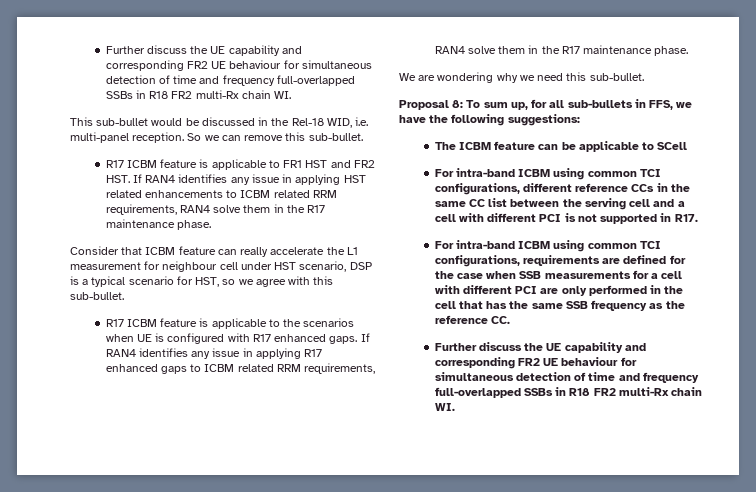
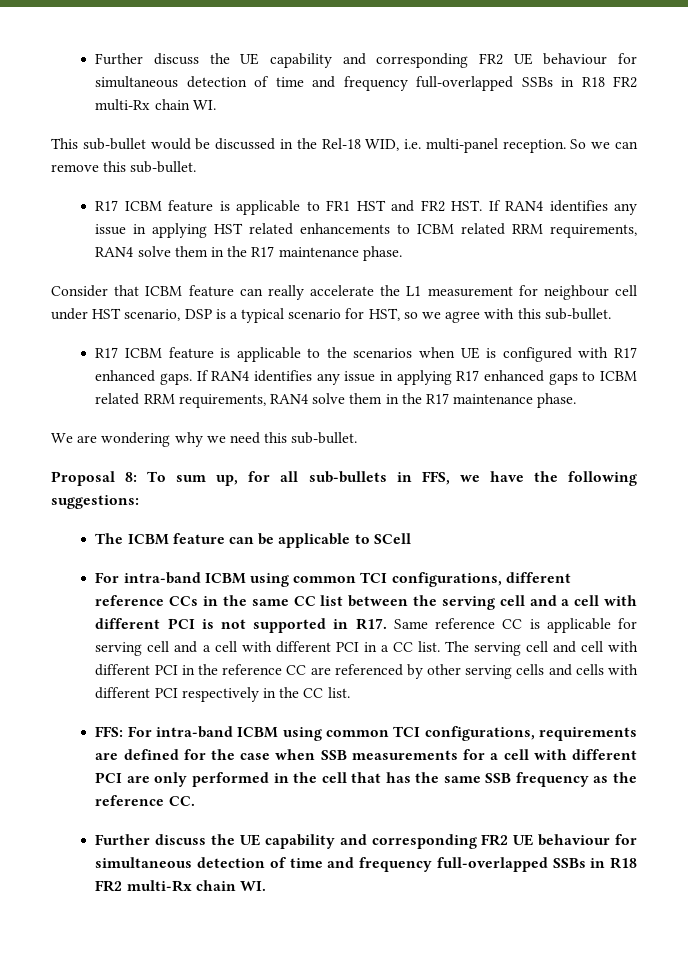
(698, 218) // -> [393,618,637,633] [95,641,638,656] [95,664,638,679] [95,687,350,702] [95,726,124,737] Same reference CC is applicable for serving cell and a cell with different PCI in a CC list. The serving cell and cell with different PCI in the reference CC are referenced by other serving cells and cells with different PCI respectively in the CC list. // FFS:

